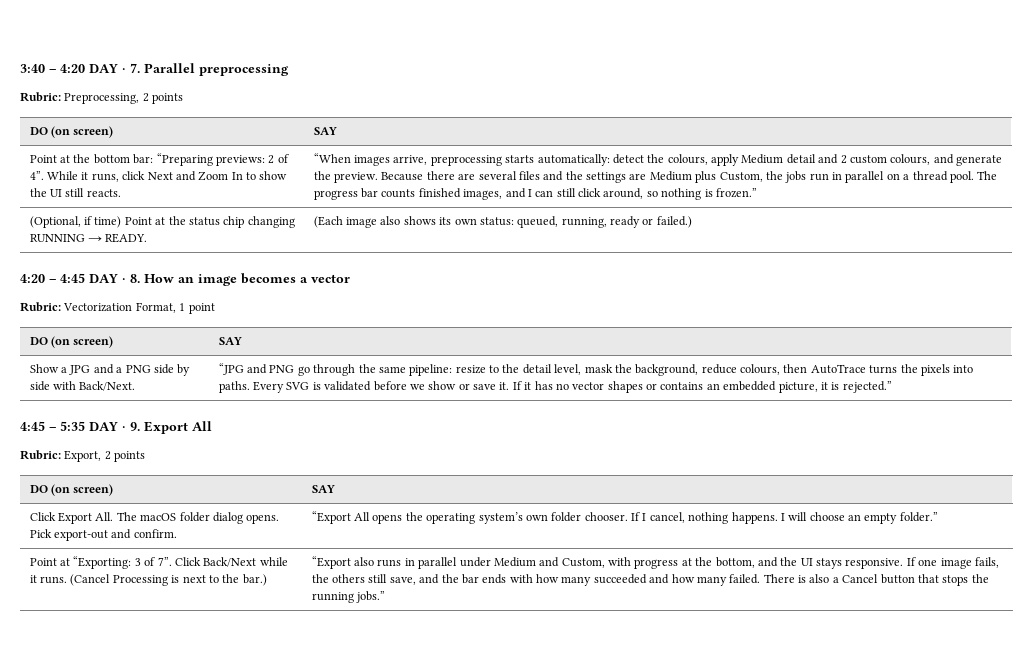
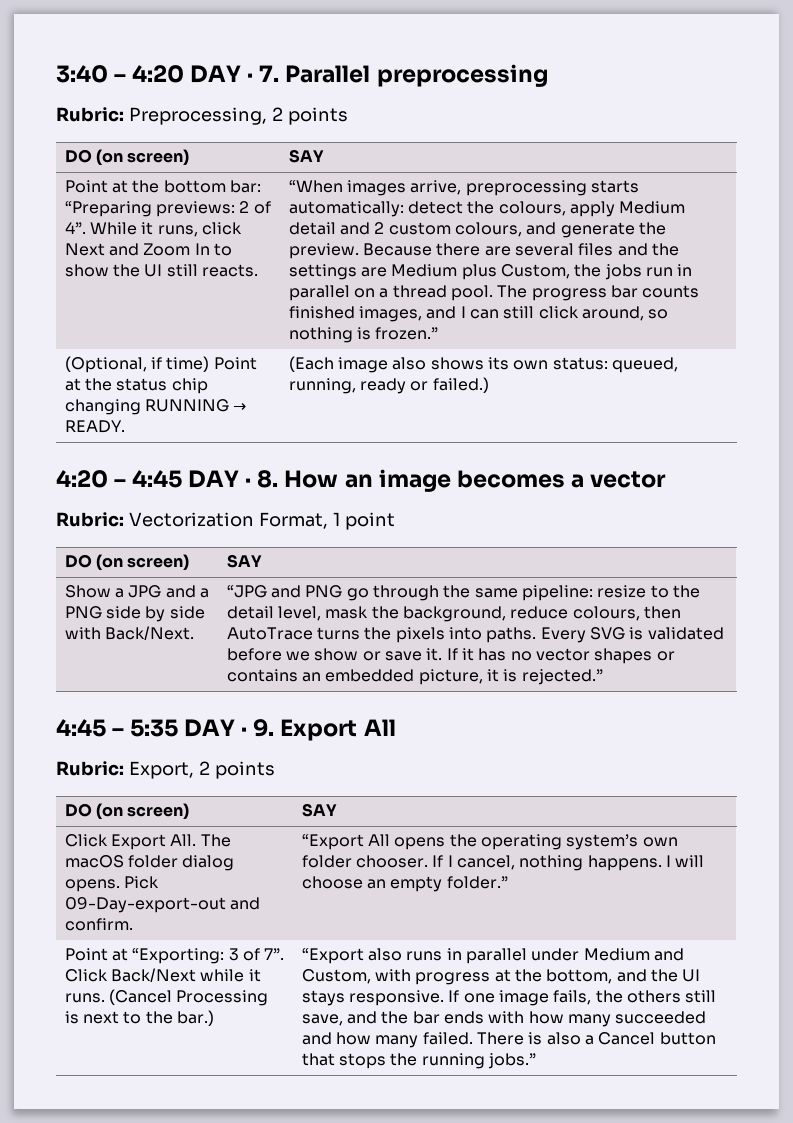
[54,530,109,541] export-out -> [64,897,226,913] 09-Day-export-out

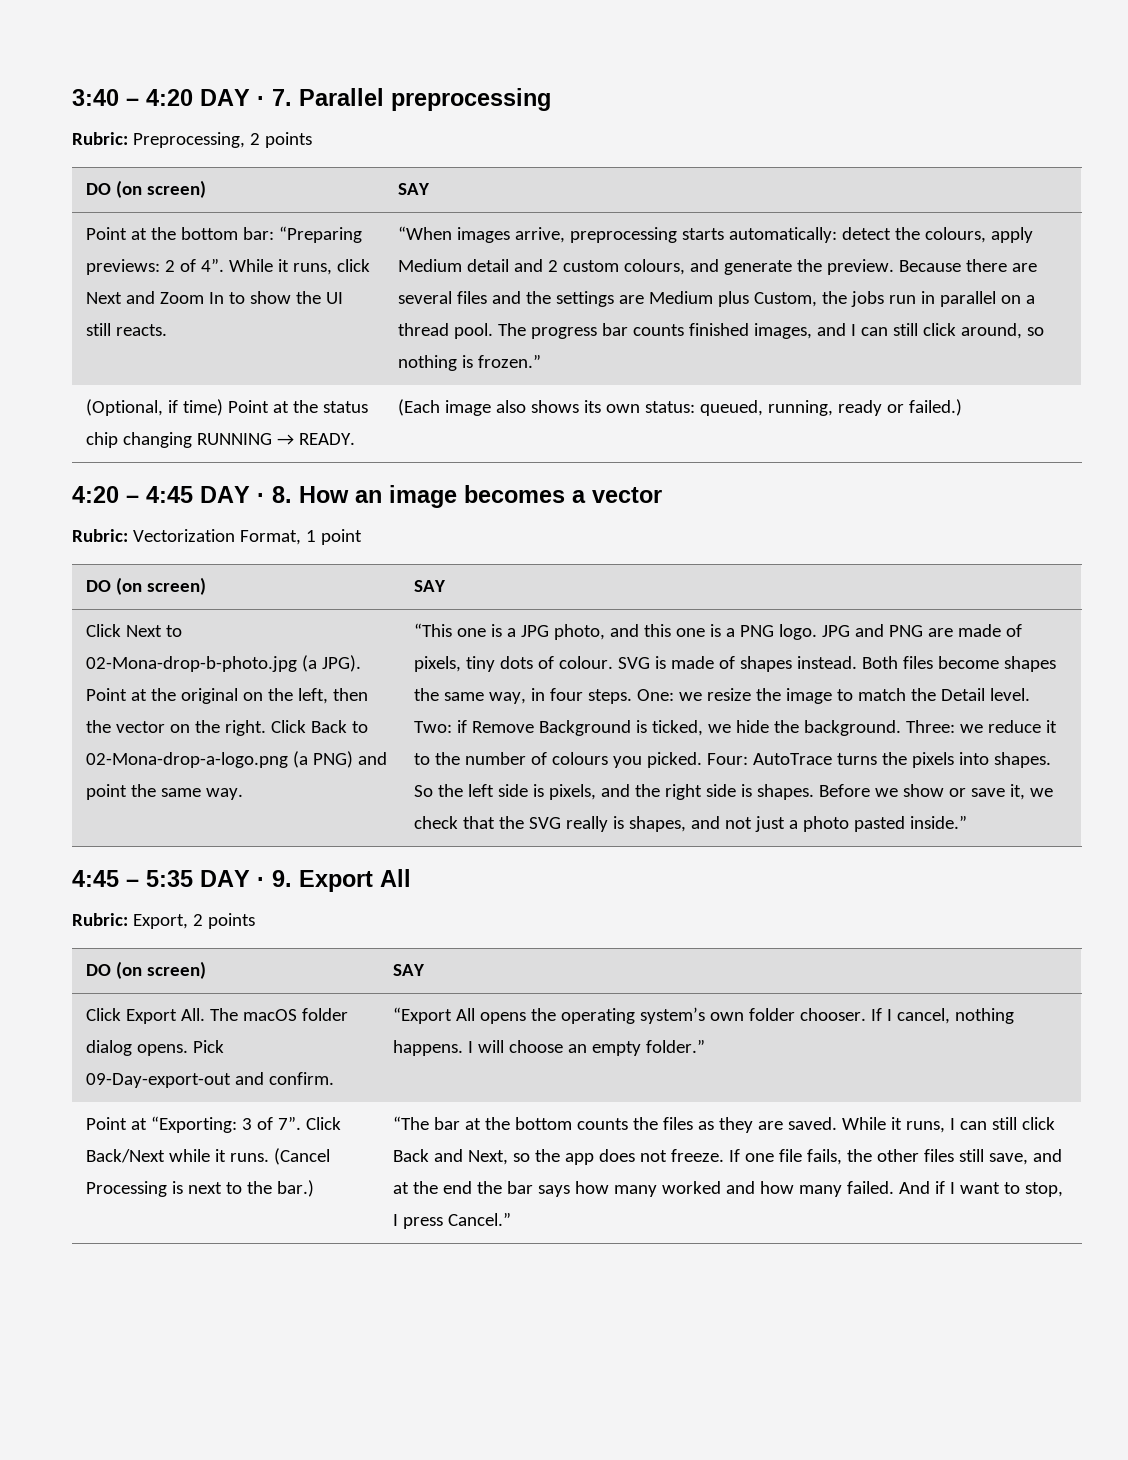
[64,585,210,598] [64,606,205,622] [64,626,195,640] [226,585,700,601] [226,606,681,622] Show a JPG and a PNG side by side with Back/Next. | “JPG and PNG go through the same pipeline: resize to the detail level, mask the background, reduce colours, then -> [85,624,182,637] [85,655,361,672] [85,688,368,704] [85,720,368,736] [85,751,387,768] [85,784,243,800] [413,623,1022,640] [413,656,1056,672] [413,688,1030,704] [413,720,1057,736] [413,752,748,768] Click Next to 02-Mona-drop-b-photo.jpg (a JPG). Point at the original on the left, then the vector on the right. Click Back to 02-Mona-drop-a-logo.png (a PNG) and point the same way. | “This one is a JPG photo, and this one is a PNG logo. JPG and PNG are made of pixels, tiny dots of colour. SVG is made of shapes instead. Both files become shapes the same way, in four steps. One: we resize the image to match the Detail level. Two: if Remove Background is ticked, we hide the background. Three: we reduce it to the number of colours you picked. Four:
[486,627,724,643] [226,648,675,664] [226,669,603,685] paths. Every SVG is validated before we show or save it. If it has no vector shapes or contains an embedded picture, it is rejected.” -> [993,752,1051,768] [413,784,1053,800] [413,815,967,832] shapes. So the left side is pixels, and the right side is shapes. Before we show or save it, we check that the SVG really is shapes, and not just a photo pasted inside.”
[301,948,684,964] [301,969,701,985] [301,990,445,1006] “Export also runs in parallel under Medium and Custom, with progress at the bottom, and the UI stays responsive. -> [392,1116,1055,1133] [392,1149,724,1165] “The bar at the bottom counts the files as they are saved. While it runs, I can still click Back and Next, so the app does not freeze.
[499,990,550,1006] image -> [778,1149,802,1162] file
[626,990,681,1003] others -> [876,1149,954,1162] other files
[381,1011,707,1027] the bar ends with how many succeeded -> [392,1181,721,1197] at the end the bar says how many worked
[477,1032,716,1045] [301,1053,537,1069] There is also a Cancel button that stops the running jobs.” -> [898,1181,1063,1197] [392,1212,511,1229] And if I want to stop, I press Cancel.”

